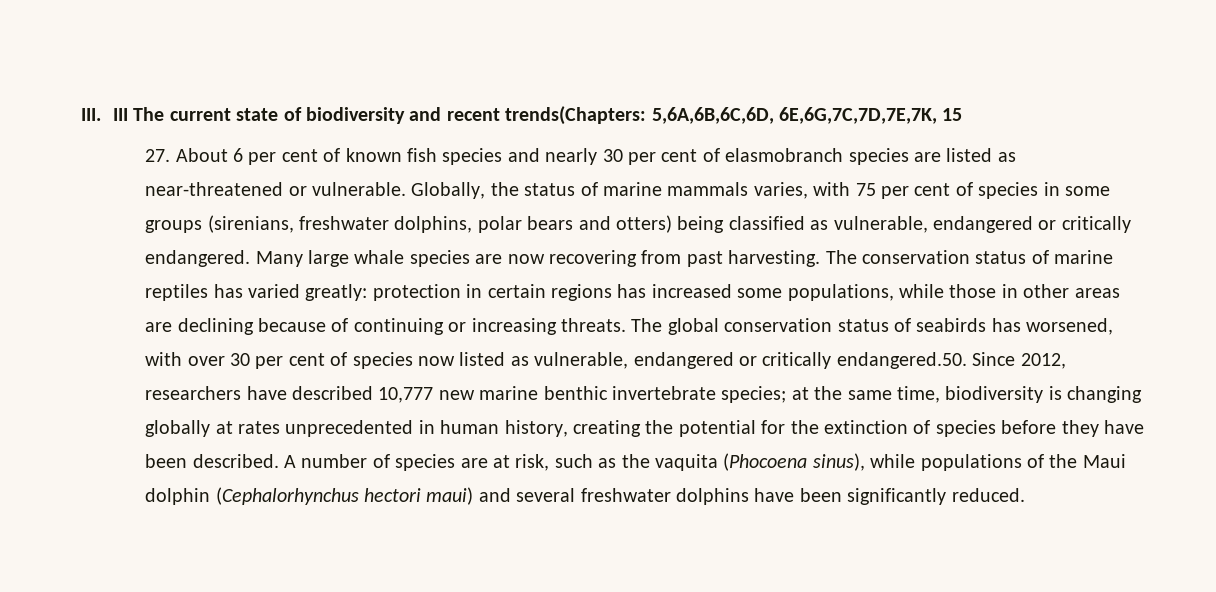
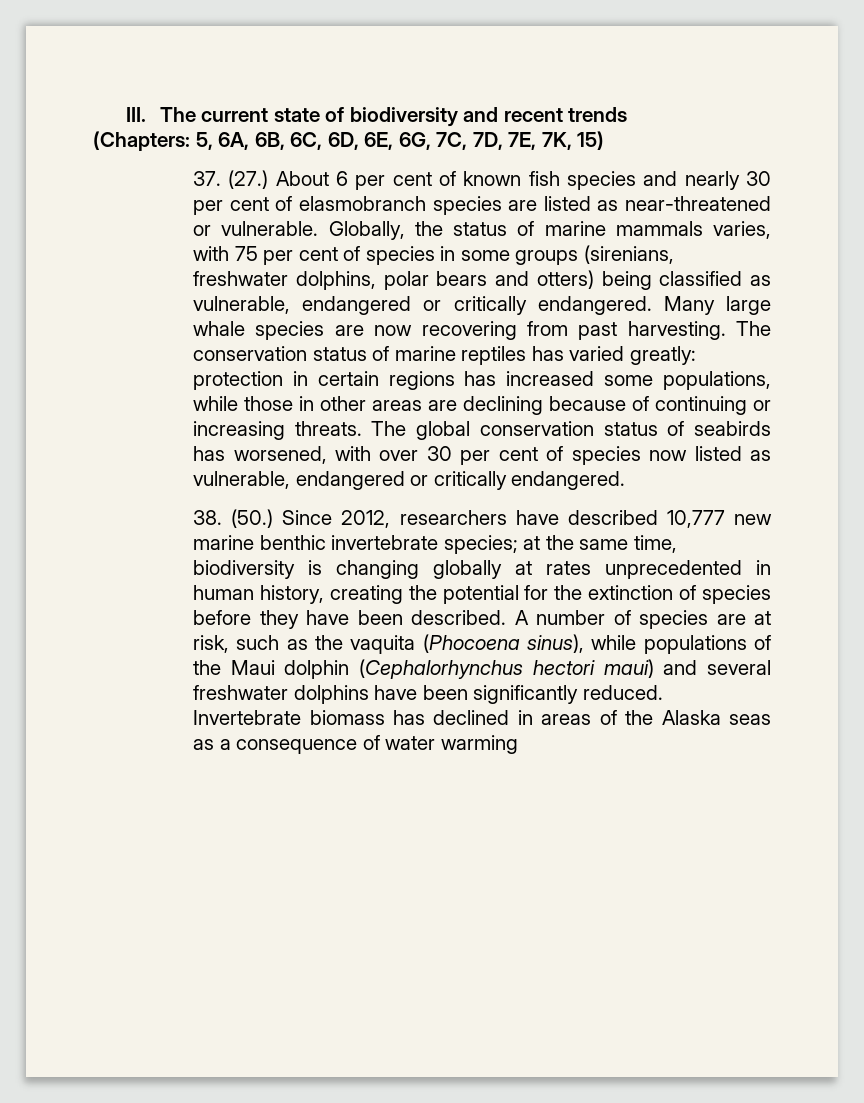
[113,108,129,121] III -> (147, 114) none
[505,106,963,125] [145,149,171,162] trends(Chapters: 5,6A,6B,6C,6D, 6E,6G,7C,7D,7E,7K, 15 // 27. -> [568,107,628,122] [93,131,605,151] [193,170,269,189] trends // (Chapters: 5, 6A, 6B, 6C, 6D, 6E, 6G, 7C, 7D, 7E, 7K, 15) // 37. (27.)
[836,352,967,369] endangered.50. -> [511,471,626,490] [193,509,274,528] endangered. // 38. (50.)
(1025, 495) none -> [193,710,771,725] [193,735,518,754] Invertebrate biomass has declined in areas of the Alaska seas as a consequence of water warming

